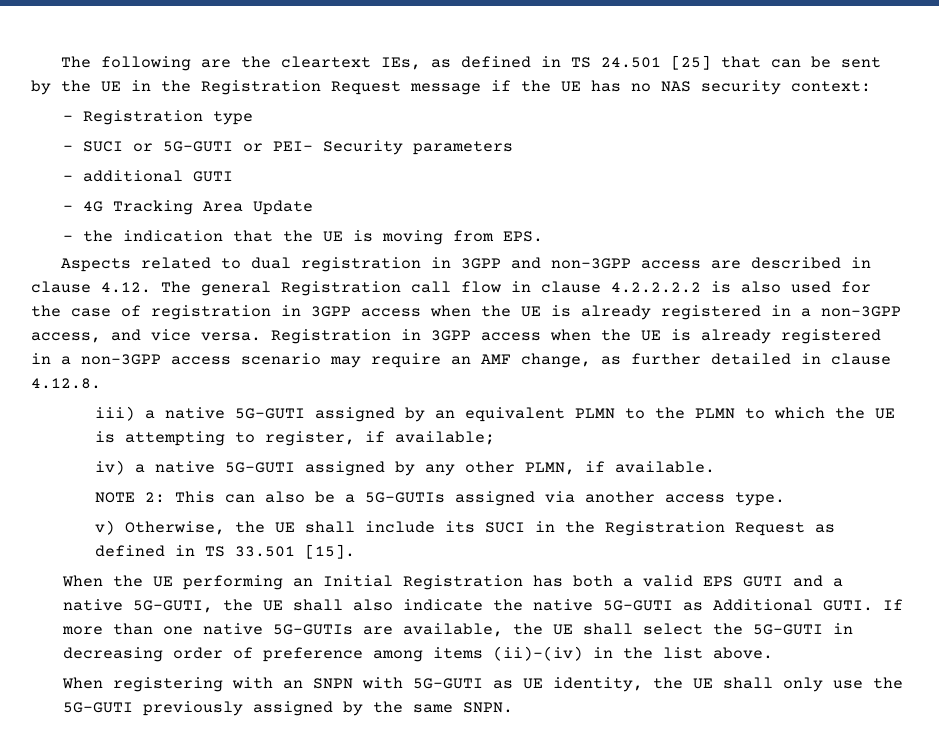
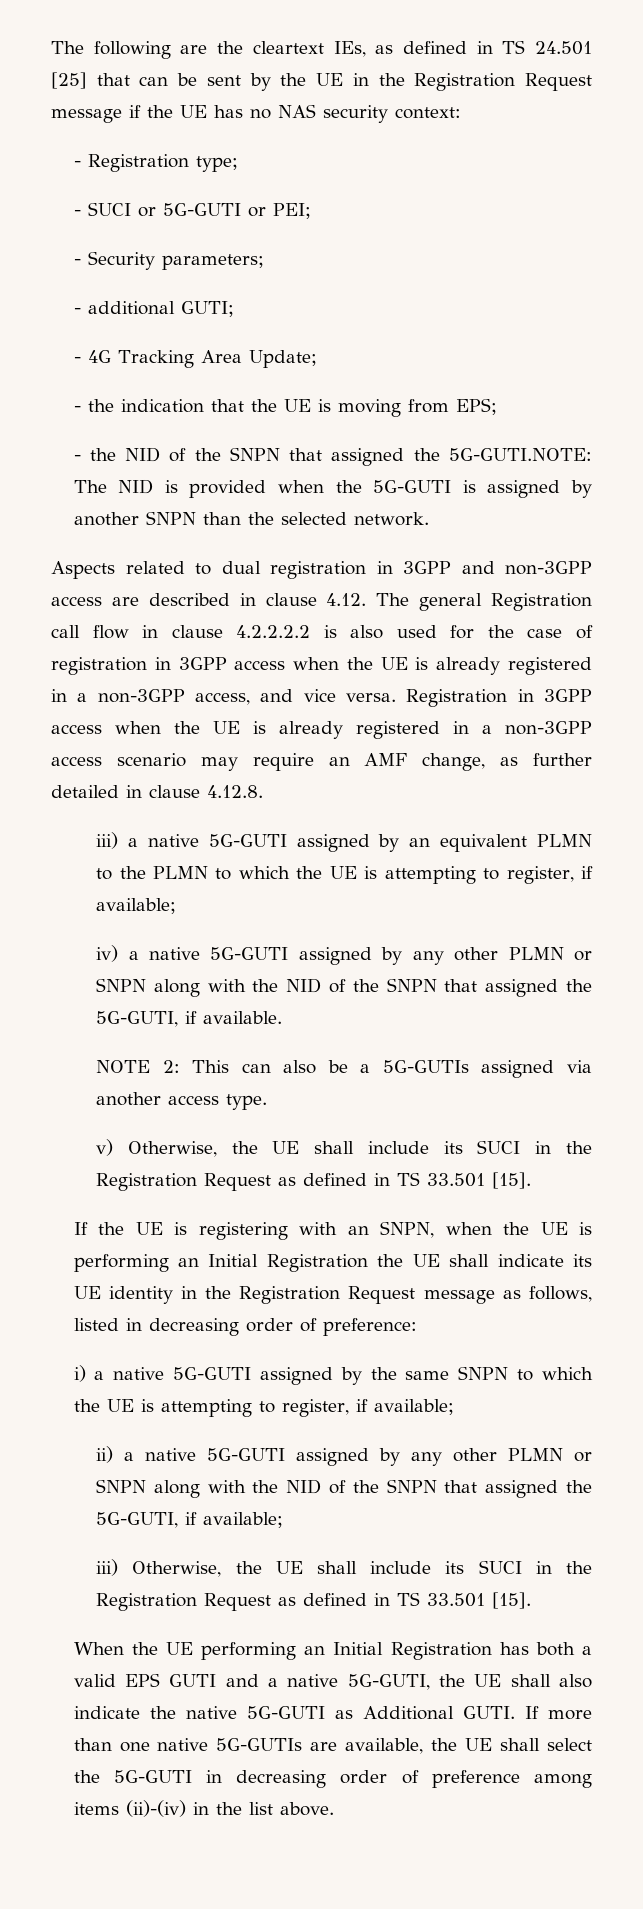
[213,111,254,125] type -> [195,156,238,172] type;
[273,140,514,155] PEI- Security parameters -> [272,203,311,219] [73,251,264,270] PEI; // - Security parameters;
[193,171,234,182] GUTI -> [180,301,234,317] GUTI;
[253,200,314,215] Update -> [248,350,317,368] Update;
[503,231,544,242] EPS. -> [455,398,497,415] [73,447,592,466] [73,479,592,498] [73,511,429,526] EPS; // - the NID of the SNPN that assigned the 5G-GUTI.NOTE: The NID is provided when the 5G-GUTI is assigned by another SNPN than the selected network.
[525,462,576,475] PLMN, -> [508,947,592,961] [96,978,592,997] [96,1011,179,1027] PLMN or SNPN along with the NID of the SNPN that assigned the 5G-GUTI,
(356, 551) none -> [73,1221,592,1240] [73,1254,592,1272] [73,1286,592,1304] [73,1318,417,1336] [73,1365,594,1385] [73,1399,454,1417] [96,1446,592,1466] [96,1479,592,1498] [96,1512,284,1528] [96,1559,592,1577] [96,1592,532,1611] // If the UE is registering with an SNPN, when the UE is performing an Initial Registration the UE shall indicate its UE identity in the Registration Request message as follows, listed in decreasing order of preference: // i) a native 5G-GUTI assigned by the same SNPN to which the UE is attempting to register, if available; // ii) a native 5G-GUTI assigned by any other PLMN or SNPN along with the NID of the SNPN that assigned the 5G-GUTI, if available; // iii) Otherwise, the UE shall include its SUCI in the Registration Request as defined in TS 33.501 [15].
[62,677,904,692] [63,701,514,716] // When registering with an SNPN with 5G-GUTI as UE identity, the UE shall only use the 5G-GUTI previously assigned by the same SNPN. -> (334, 1809) none

